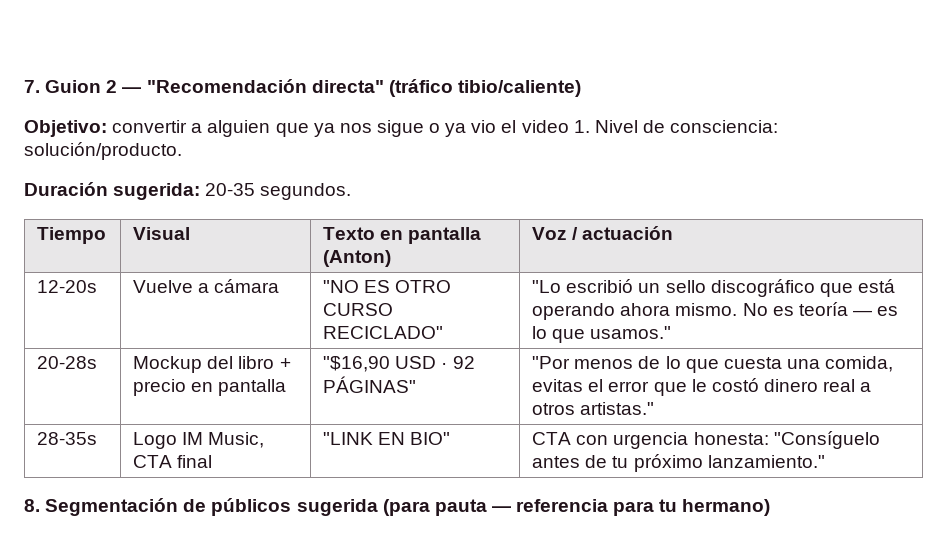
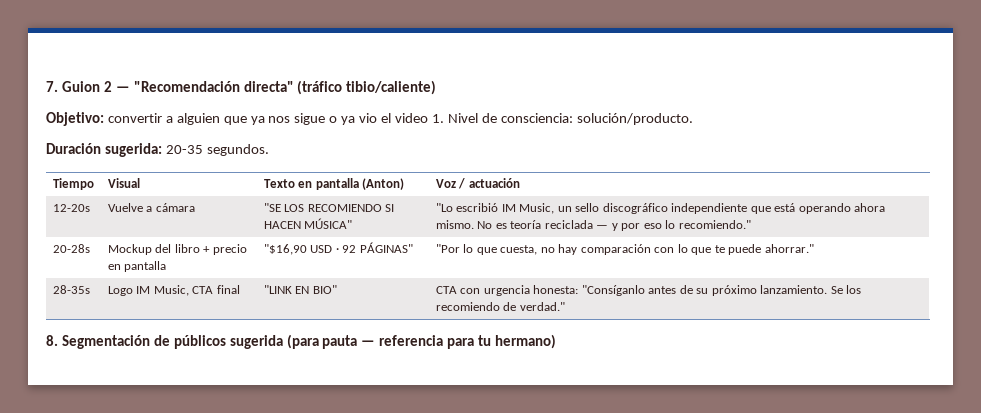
[323,280,452,293] [323,303,394,316] [323,326,444,339] "NO ES OTRO CURSO RECICLADO" -> [263,203,395,212] [263,218,353,229] "SE LOS RECOMIENDO SI HACEN MÚSICA"
(634, 286) none -> [501,203,555,214] IM Music,
(815, 288) none -> [671,203,748,214] independiente
[852,306,899,316] [532,326,672,343] — es lo que usamos." -> [544,220,751,231] reciclada — y por eso lo recomiendo."
[574,356,894,373] [532,378,872,396] [532,402,655,415] menos de lo que cuesta una comida, evitas el error que le costó dinero real a otros artistas." -> [463,244,814,255] lo que cuesta, no hay comparación con lo que te puede ahorrar."
[773,431,880,449] "Consíguelo -> [581,285,645,296] "Consíganlo
[612,454,825,472] tu próximo lanzamiento." -> [696,285,862,296] [435,302,565,311] su próximo lanzamiento. Se los recomiendo de verdad."

